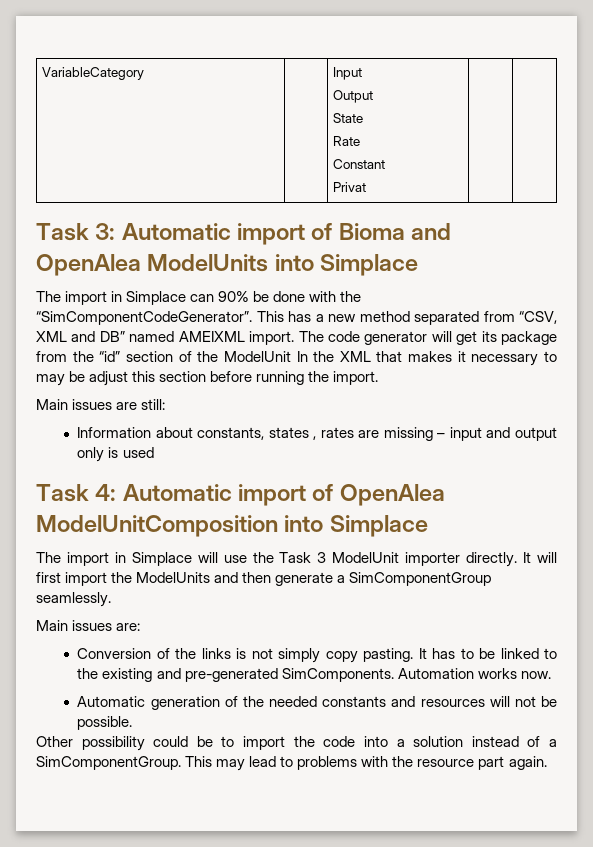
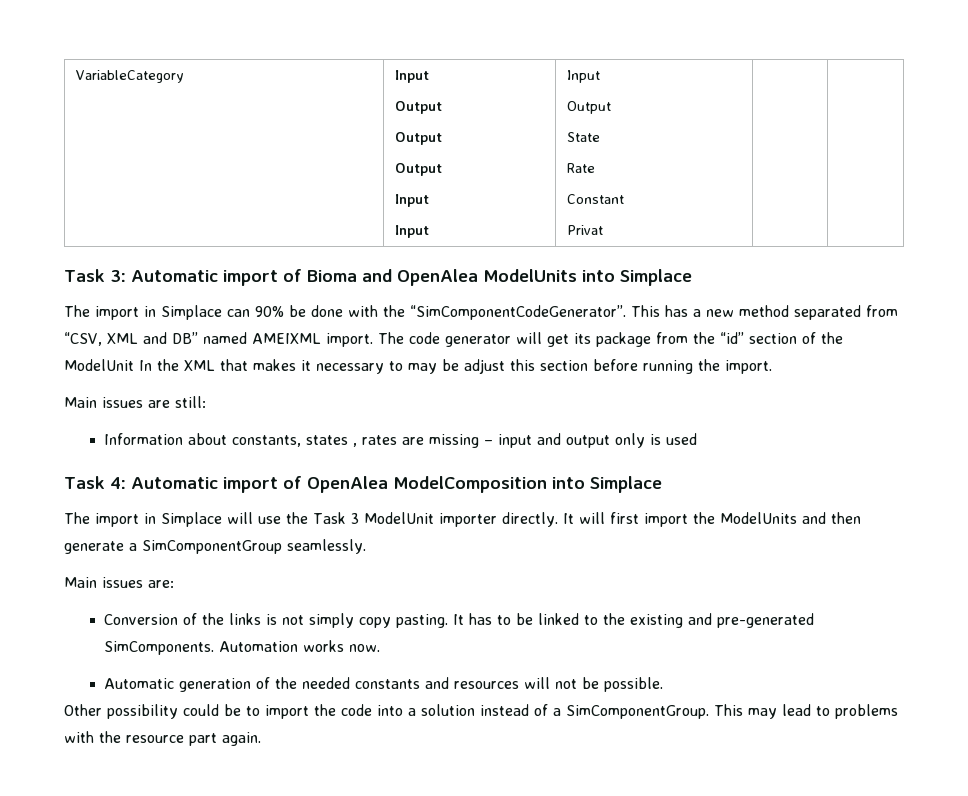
(145, 73) none -> [394,70,429,83] [394,101,442,114] [394,132,442,145] [394,163,442,176] [394,194,429,207] [394,225,429,238] Input // Output // Output // Output // Input // Input
[36,515,278,537] ModelUnitComposition -> [392,476,547,493] ModelComposition

